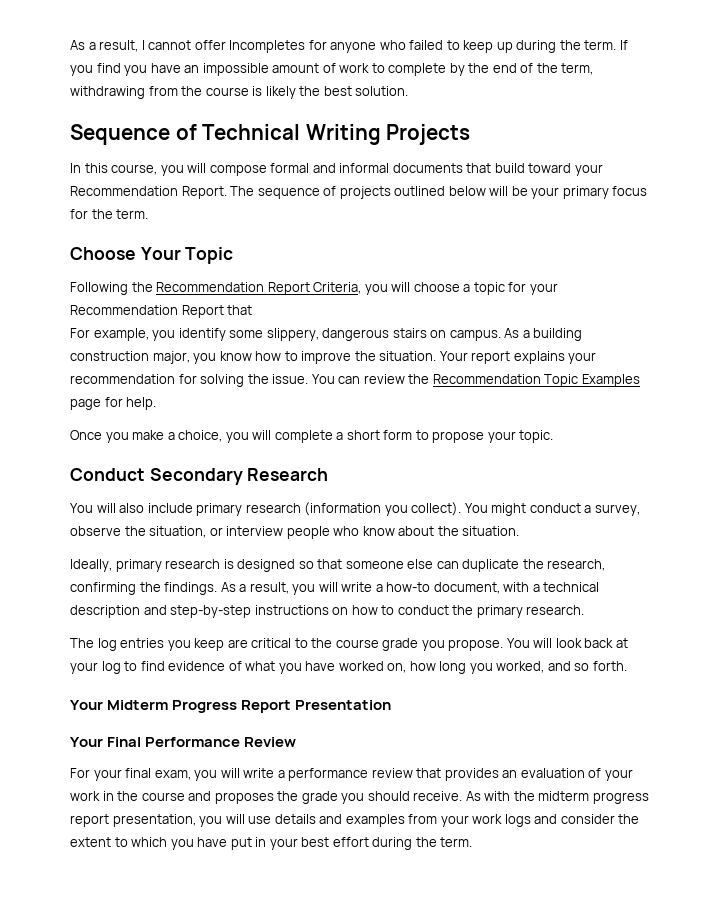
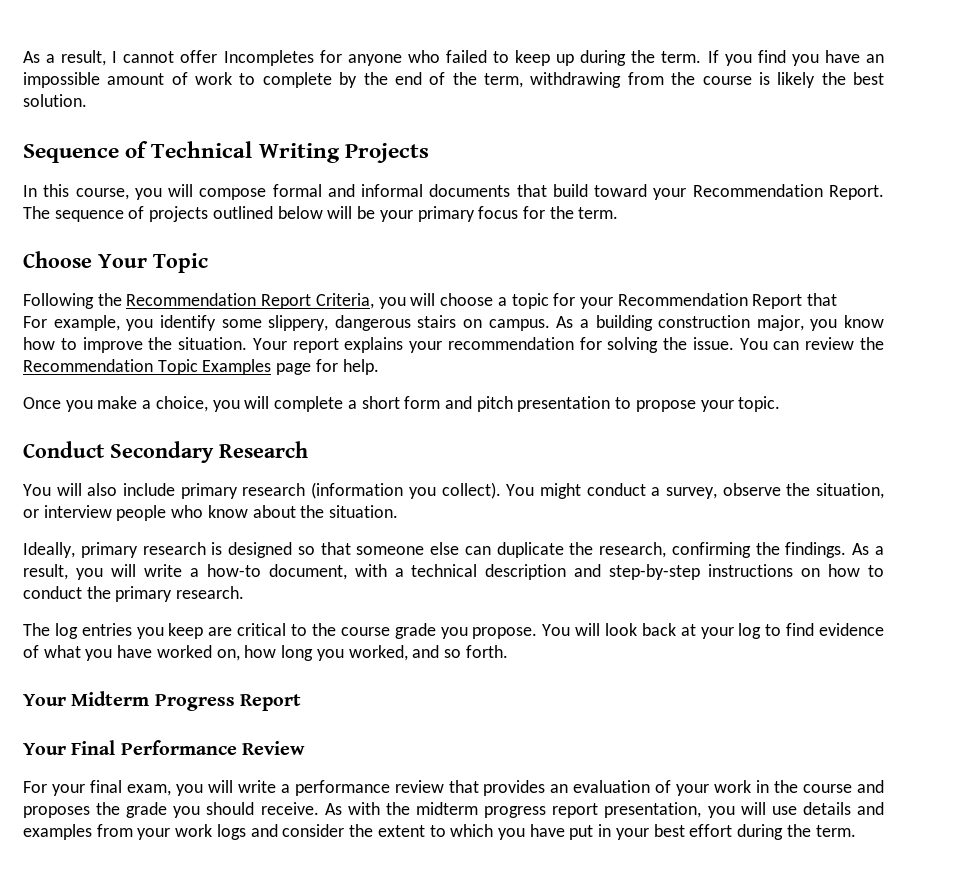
(413, 435) none -> [444,396,611,412] and pitch presentation
[295,700,392,710] Presentation -> (302, 702) none

